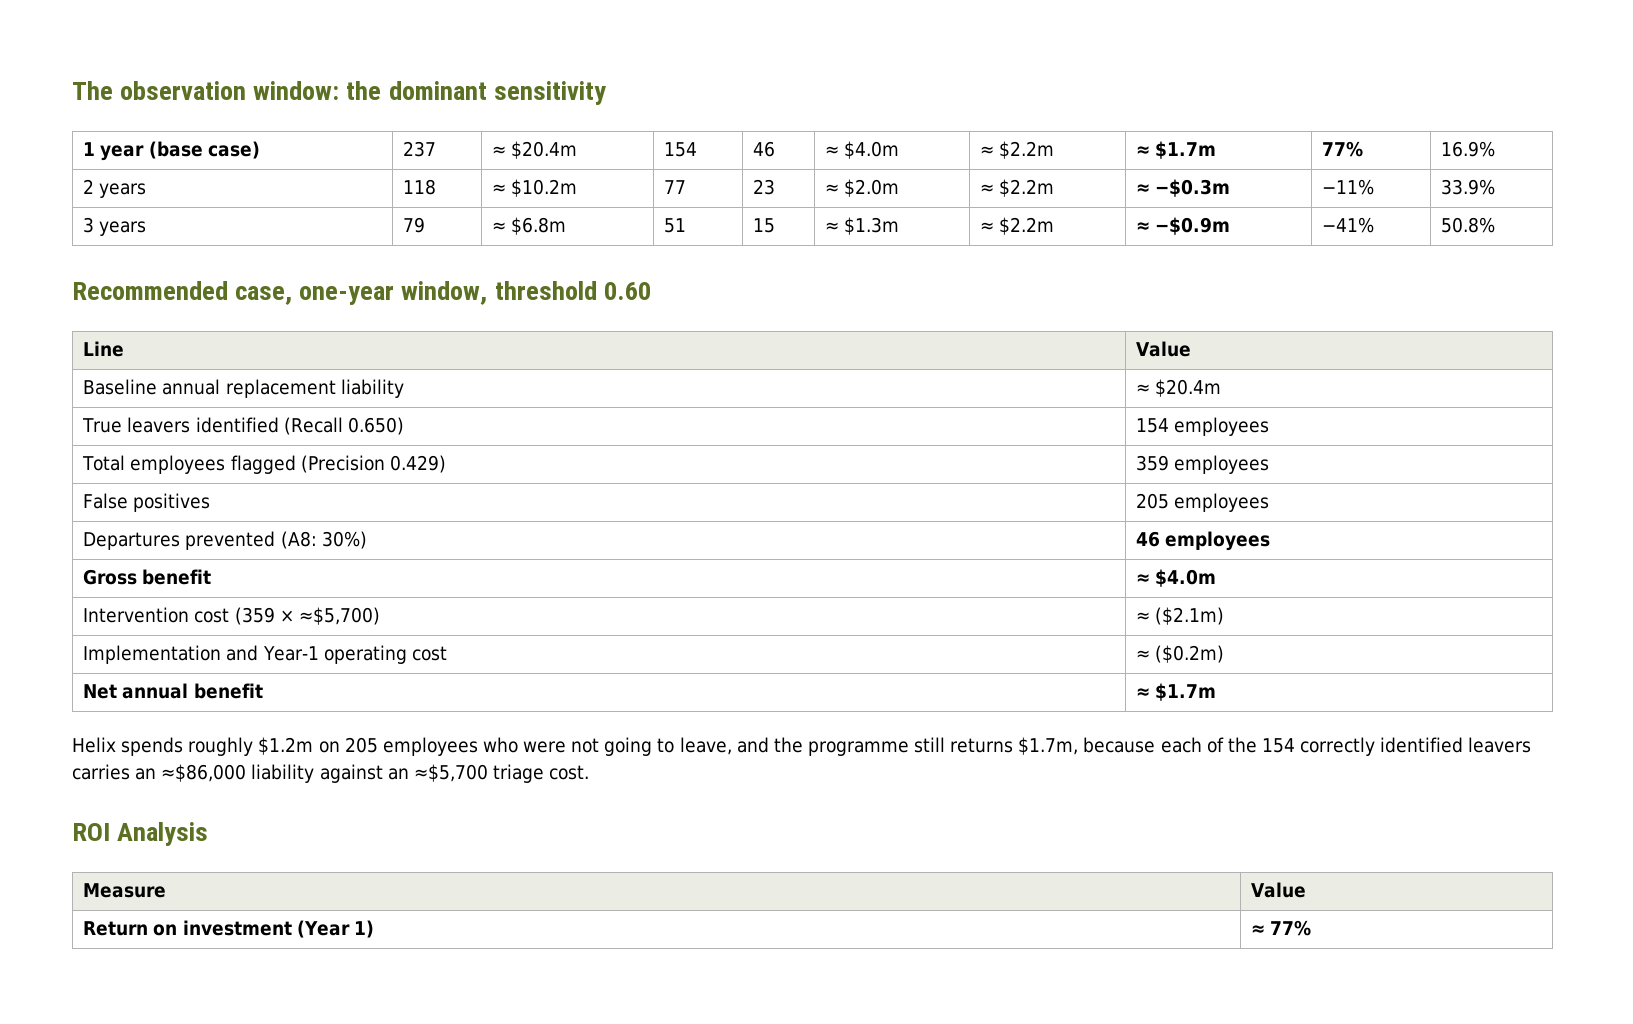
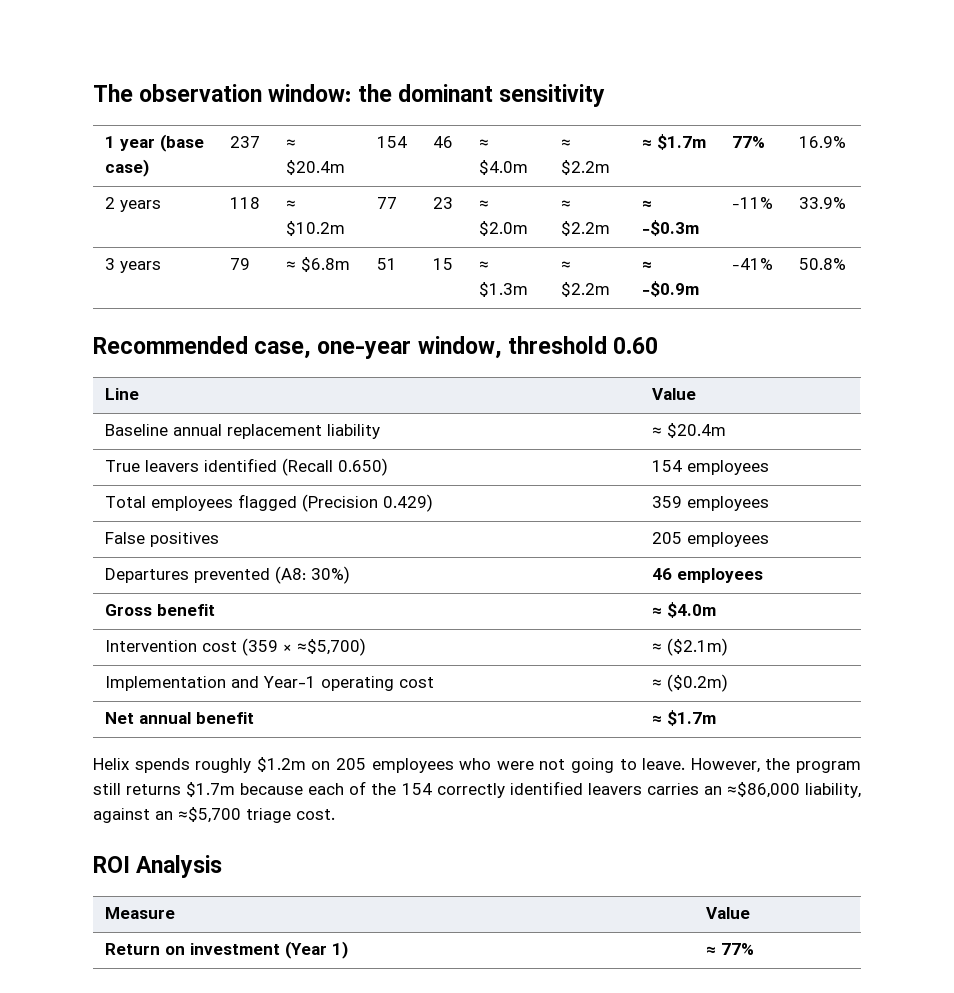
[679,737,909,756] leave, and the programme -> [642,758,862,773] leave. However, the program
[1018,737,1079,755] $1.7m, -> [186,782,236,797] $1.7m
[251,764,315,783] liability -> [804,783,861,798] liability,

